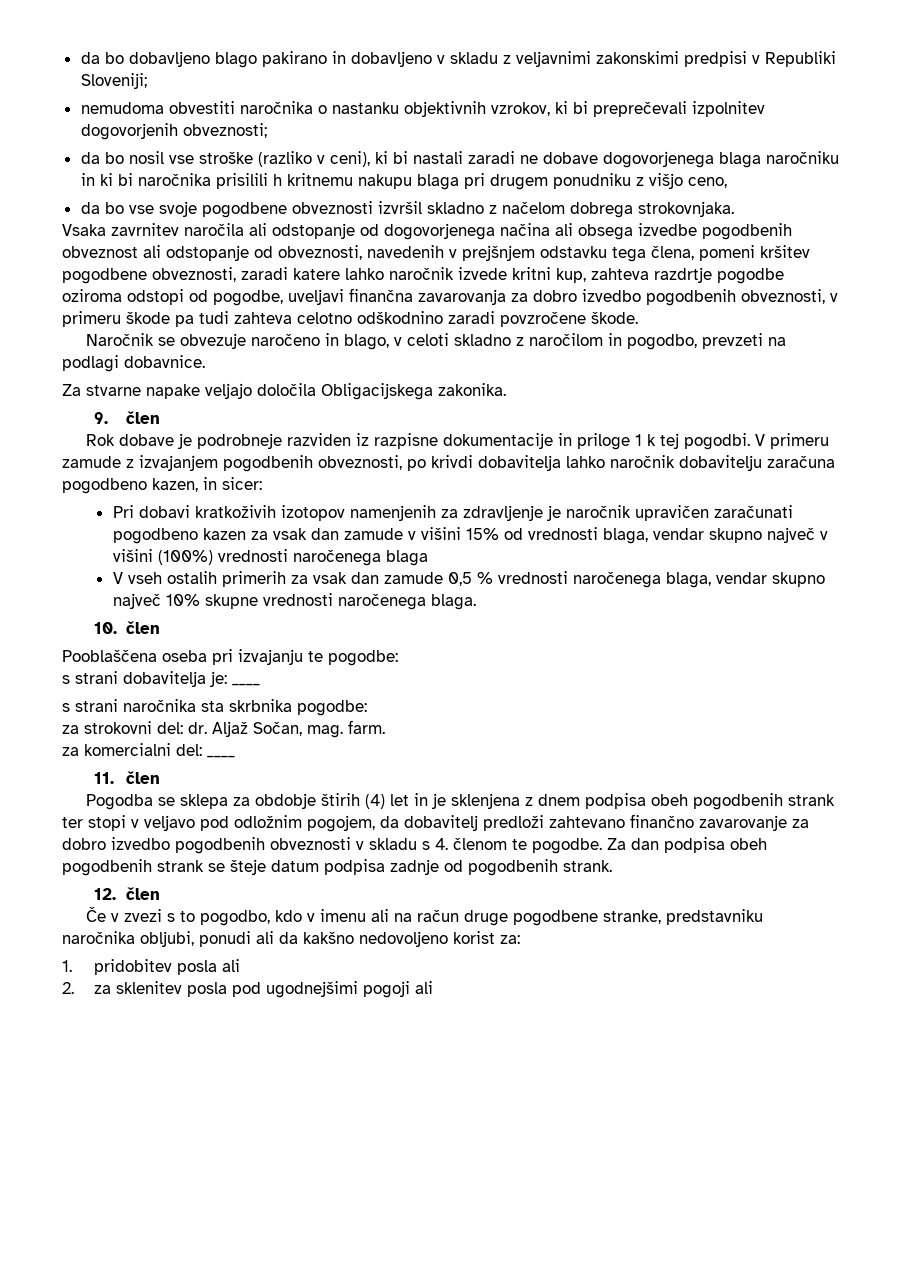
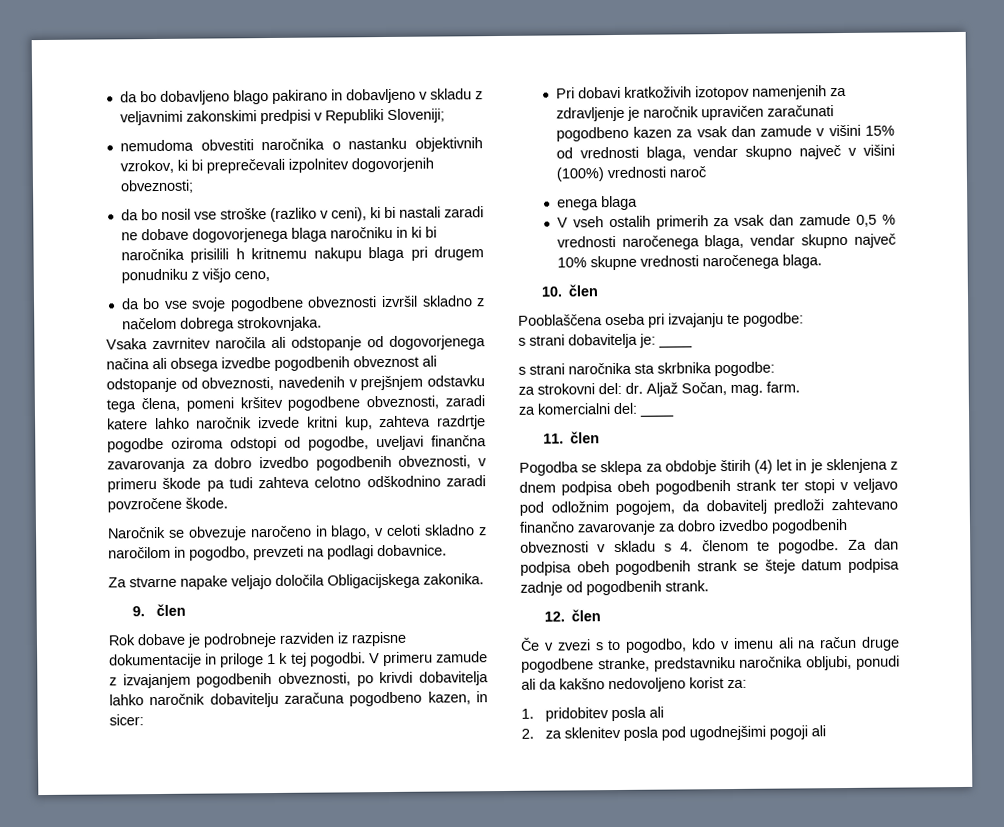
[292,550,381,566] naročenega -> [668,166,706,178] [556,199,599,211] naroč // enega

